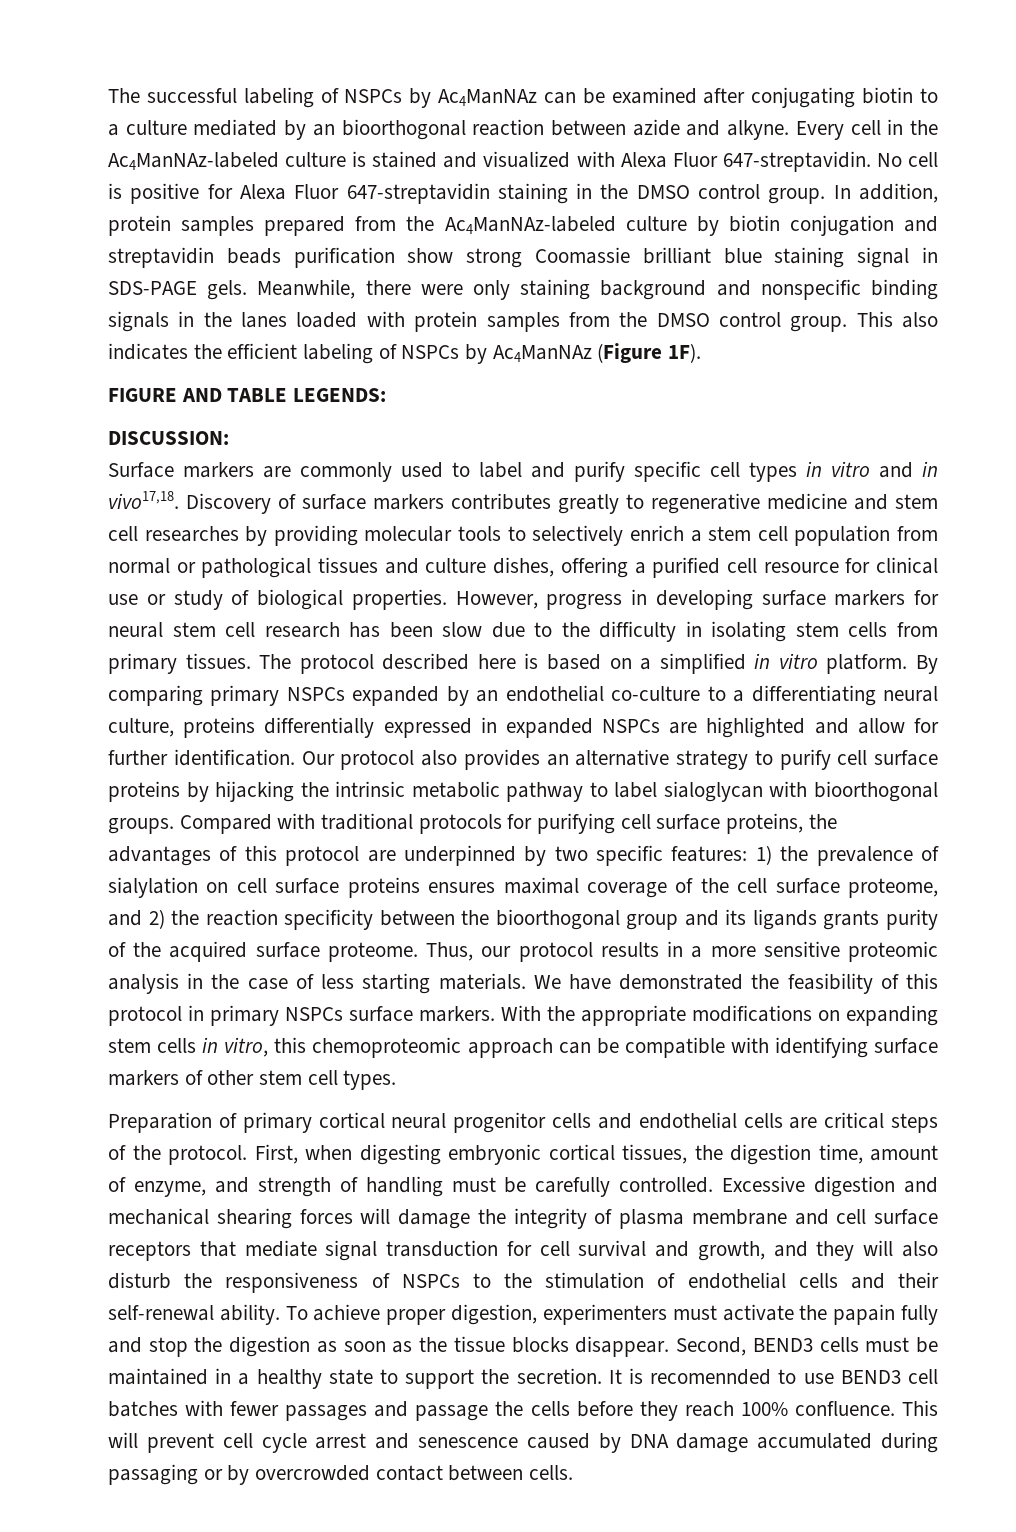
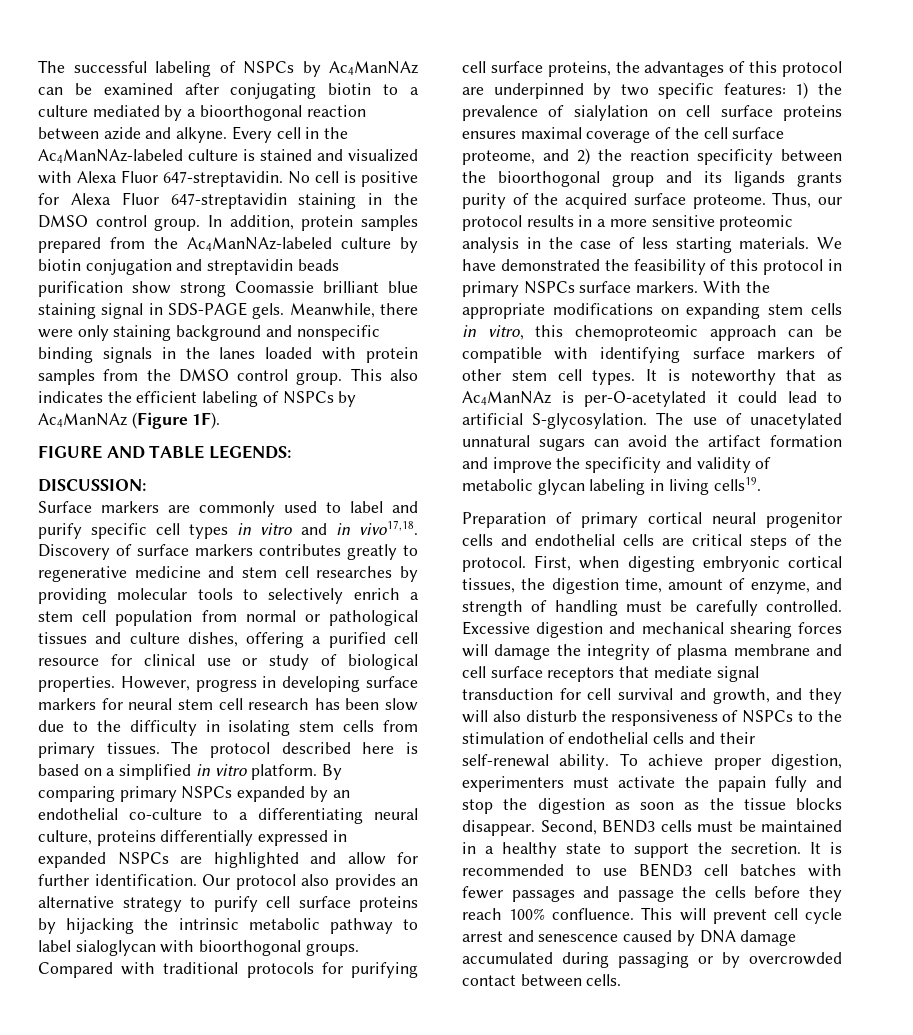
[312,124,335,136] an -> [187,109,197,117] a
(397, 1080) none -> [646,369,842,385] [462,391,842,407] [462,412,842,429] [462,435,842,451] [462,457,772,473] [462,477,761,495] It is noteworthy that as Ac4ManNAz is per-O-acetylated it could lead to artificial S-glycosylation. The use of unacetylated unnatural sugars can avoid the artifact formation and improve the specificity and validity of metabolic glycan labeling in living cells19.
[650,1369,772,1385] recomennded -> [462,864,564,876] recommended

